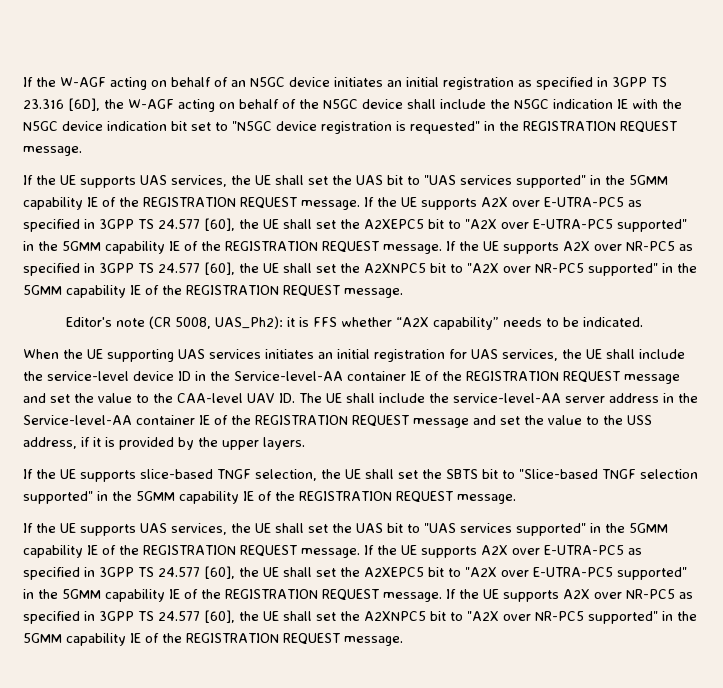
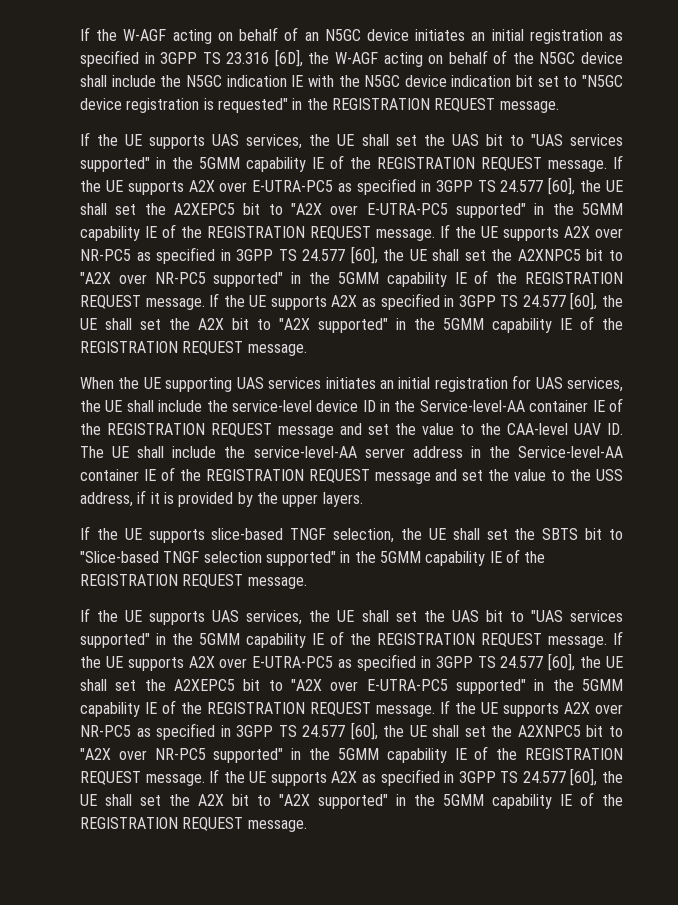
[65,316,643,330] // Editor's note (CR 5008, UAS_Ph2): it is FFS whether “A2X capability” needs to be indicated. -> [209,292,623,310] [80,316,623,333] [80,341,307,356] If the UE supports A2X as specified in 3GPP TS 24.577 [60], the UE shall set the A2X bit to "A2X supported" in the 5GMM capability IE of the REGISTRATION REQUEST message.
(403, 641) none -> [209,768,623,786] [80,792,623,809] [80,817,307,832] If the UE supports A2X as specified in 3GPP TS 24.577 [60], the UE shall set the A2X bit to "A2X supported" in the 5GMM capability IE of the REGISTRATION REQUEST message.

